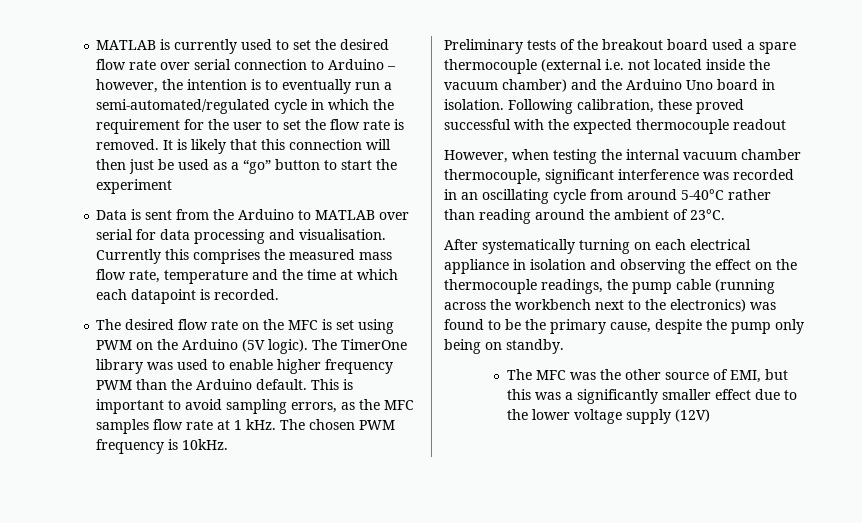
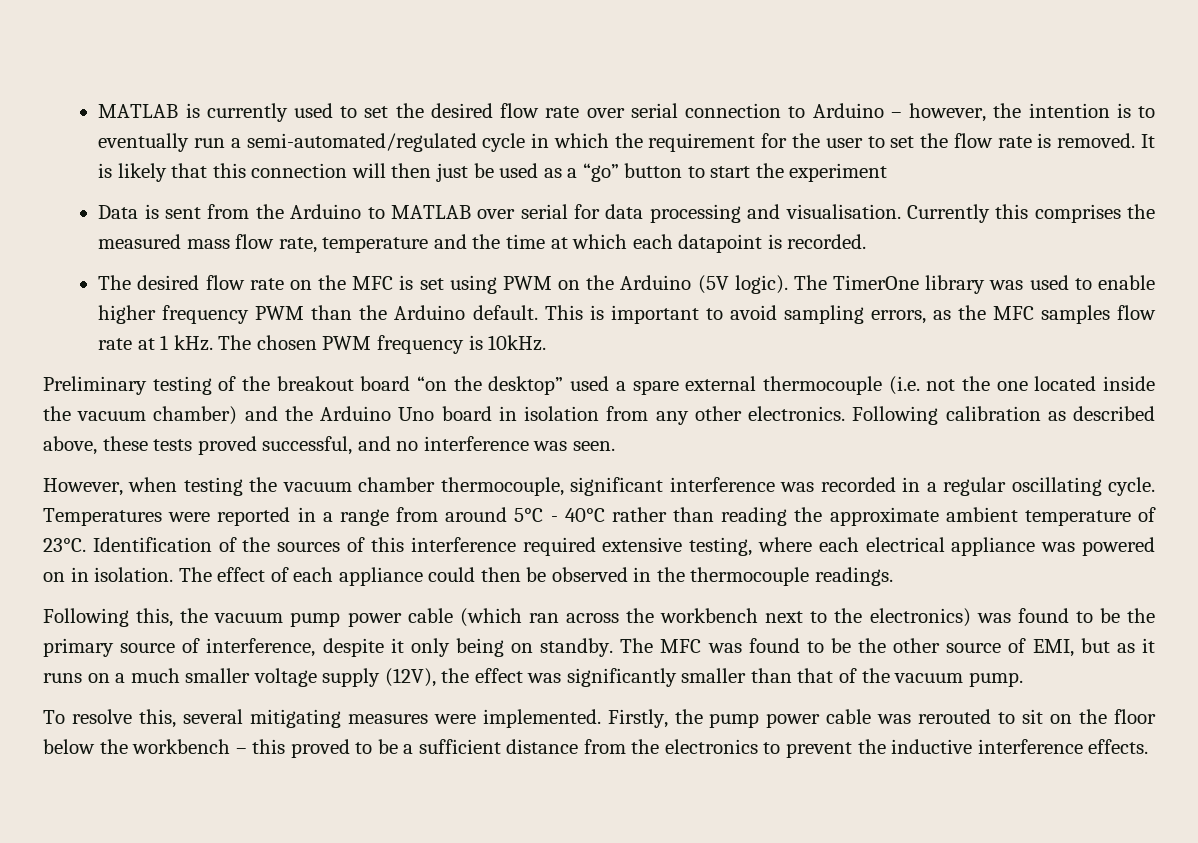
[527,40,556,50] tests -> [152,376,212,395] testing
[712,39,796,54] [444,59,650,74] used a spare thermocouple (external i.e. not -> [417,376,1028,395] “on the desktop” used a spare external thermocouple (i.e. not the one
[444,99,744,114] [444,119,786,134] isolation. Following calibration, these proved successful with the expected thermocouple readout -> [524,406,1155,425] [43,436,615,455] isolation from any other electronics. Following calibration as described above, these tests proved successful, and no interference was seen.
[626,149,680,160] internal -> (278, 484) none
[461,189,771,204] [444,209,725,224] [444,239,751,254] [444,259,797,274] [444,279,775,294] an oscillating cycle from around 5-40°C rather than reading around the ambient of 23°C. // After systematically turning on each electrical appliance in isolation and observing the effect on the thermocouple readings, the pump cable (running -> [926,477,1156,496] [43,507,1156,526] [43,537,1155,556] [43,567,894,586] [43,608,559,627] a regular oscillating cycle. Temperatures were reported in a range from around 5°C - 40°C rather than reading the approximate ambient temperature of 23°C. Identification of the sources of this interference required extensive testing, where each electrical appliance was powered on in isolation. The effect of each appliance could then be observed in the thermocouple readings. // Following this, the vacuum pump power cable (which ran
[610,319,771,334] cause, despite the pump -> [120,638,404,657] source of interference, despite it
(564, 346) // -> (614, 647) none
(596, 376) none -> [748,638,851,653] found to be
[506,389,797,404] [506,409,710,424] this was a significantly smaller effect due to the lower voltage supply (12V) -> [1116,638,1156,653] [43,668,1023,687] [43,709,1156,728] [43,739,1149,758] as it runs on a much smaller voltage supply (12V), the effect was significantly smaller than that of the vacuum pump. // To resolve this, several mitigating measures were implemented. Firstly, the pump power cable was rerouted to sit on the floor below the workbench – this proved to be a sufficient distance from the electronics to prevent the inductive interference effects.

